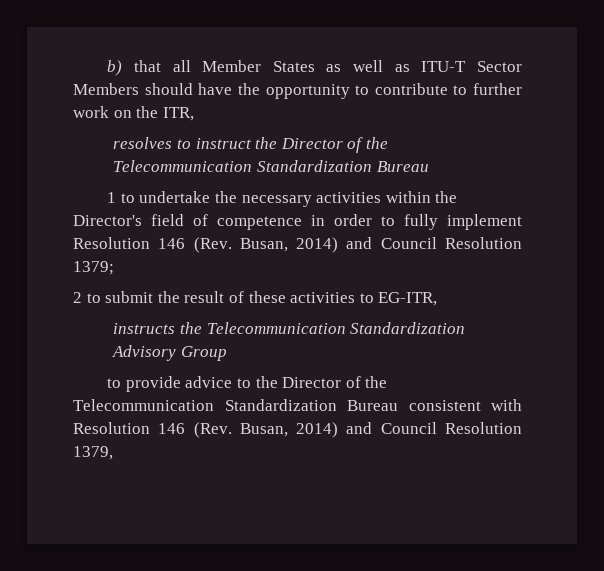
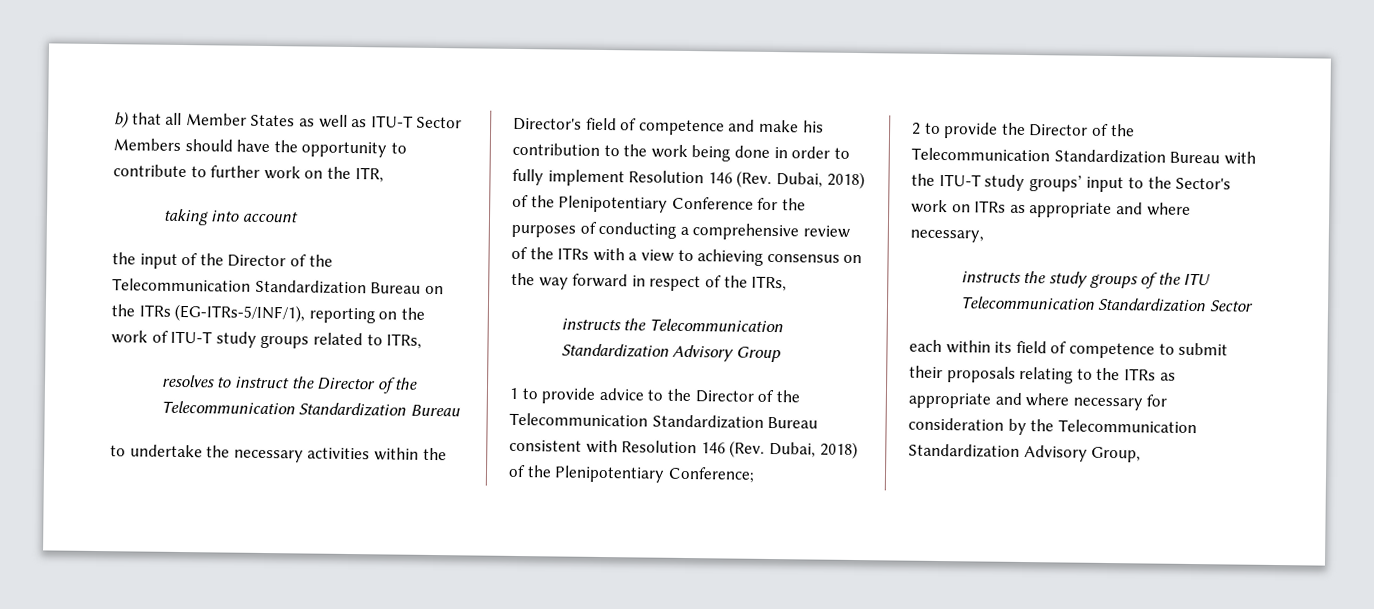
(194, 114) none -> [162,208,300,226] [112,252,333,269] [112,278,444,295] [111,303,425,324] [111,330,423,349] // taking into account // the input of the Director of the Telecommunication Standardization Bureau on the ITRs (EG-ITRs-5/INF/1), reporting on the work of ITU-T study groups related to ITRs,
[107,192,117,203] 1 -> (461, 410) none
(302, 223) none -> [728,119,824,133] [512,142,770,162] and make his contribution to the work being done
[239,237,522,253] [73,261,114,275] [73,291,438,306] Busan, 2014) and Council Resolution 1379; // 2 to submit the result of these activities to EG-ITR, -> [775,171,865,190] [512,194,806,213] [511,221,850,241] [511,246,863,266] [511,272,788,292] Dubai, 2018) of the Plenipotentiary Conference for the purposes of conducting a comprehensive review of the ITRs with a view to achieving consensus on the way forward in respect of the ITRs,
(227, 353) none -> [509,387,518,399] 1
[239,422,522,438] [73,446,113,460] Busan, 2014) and Council Resolution 1379, -> [768,441,858,460] [508,464,755,483] [912,122,1135,139] [911,147,1256,165] [911,173,1232,193] [911,199,1191,219] [910,229,984,243] [960,270,1212,289] [959,296,1255,313] [909,339,1229,359] [909,365,1176,384] [908,392,1168,411] [908,417,1197,436] [908,443,1142,463] Dubai, 2018) of the Plenipotentiary Conference; // 2 to provide the Director of the Telecommunication Standardization Bureau with the ITU-T study groups’ input to the Sector's work on ITRs as appropriate and where necessary, // instructs the study groups of the ITU Telecommunication Standardization Sector // each within its field of competence to submit their proposals relating to the ITRs as appropriate and where necessary for consideration by the Telecommunication Standardization Advisory Group,

